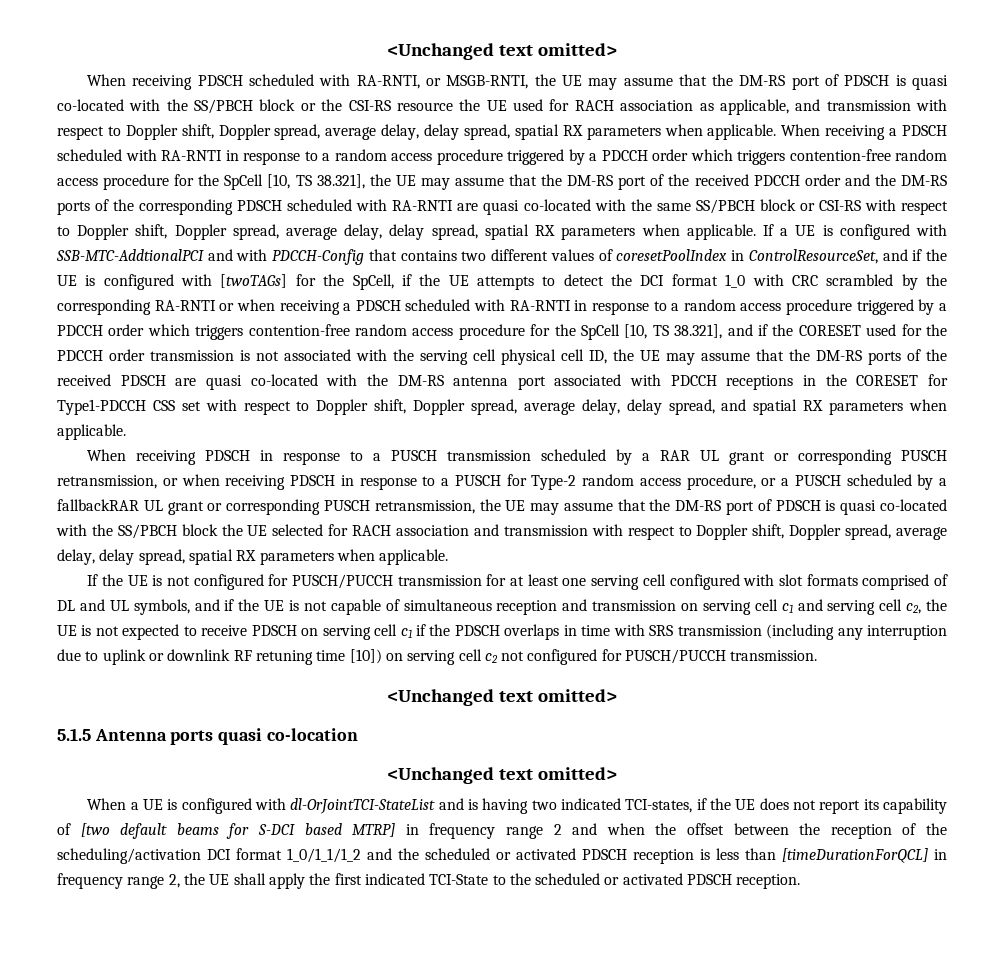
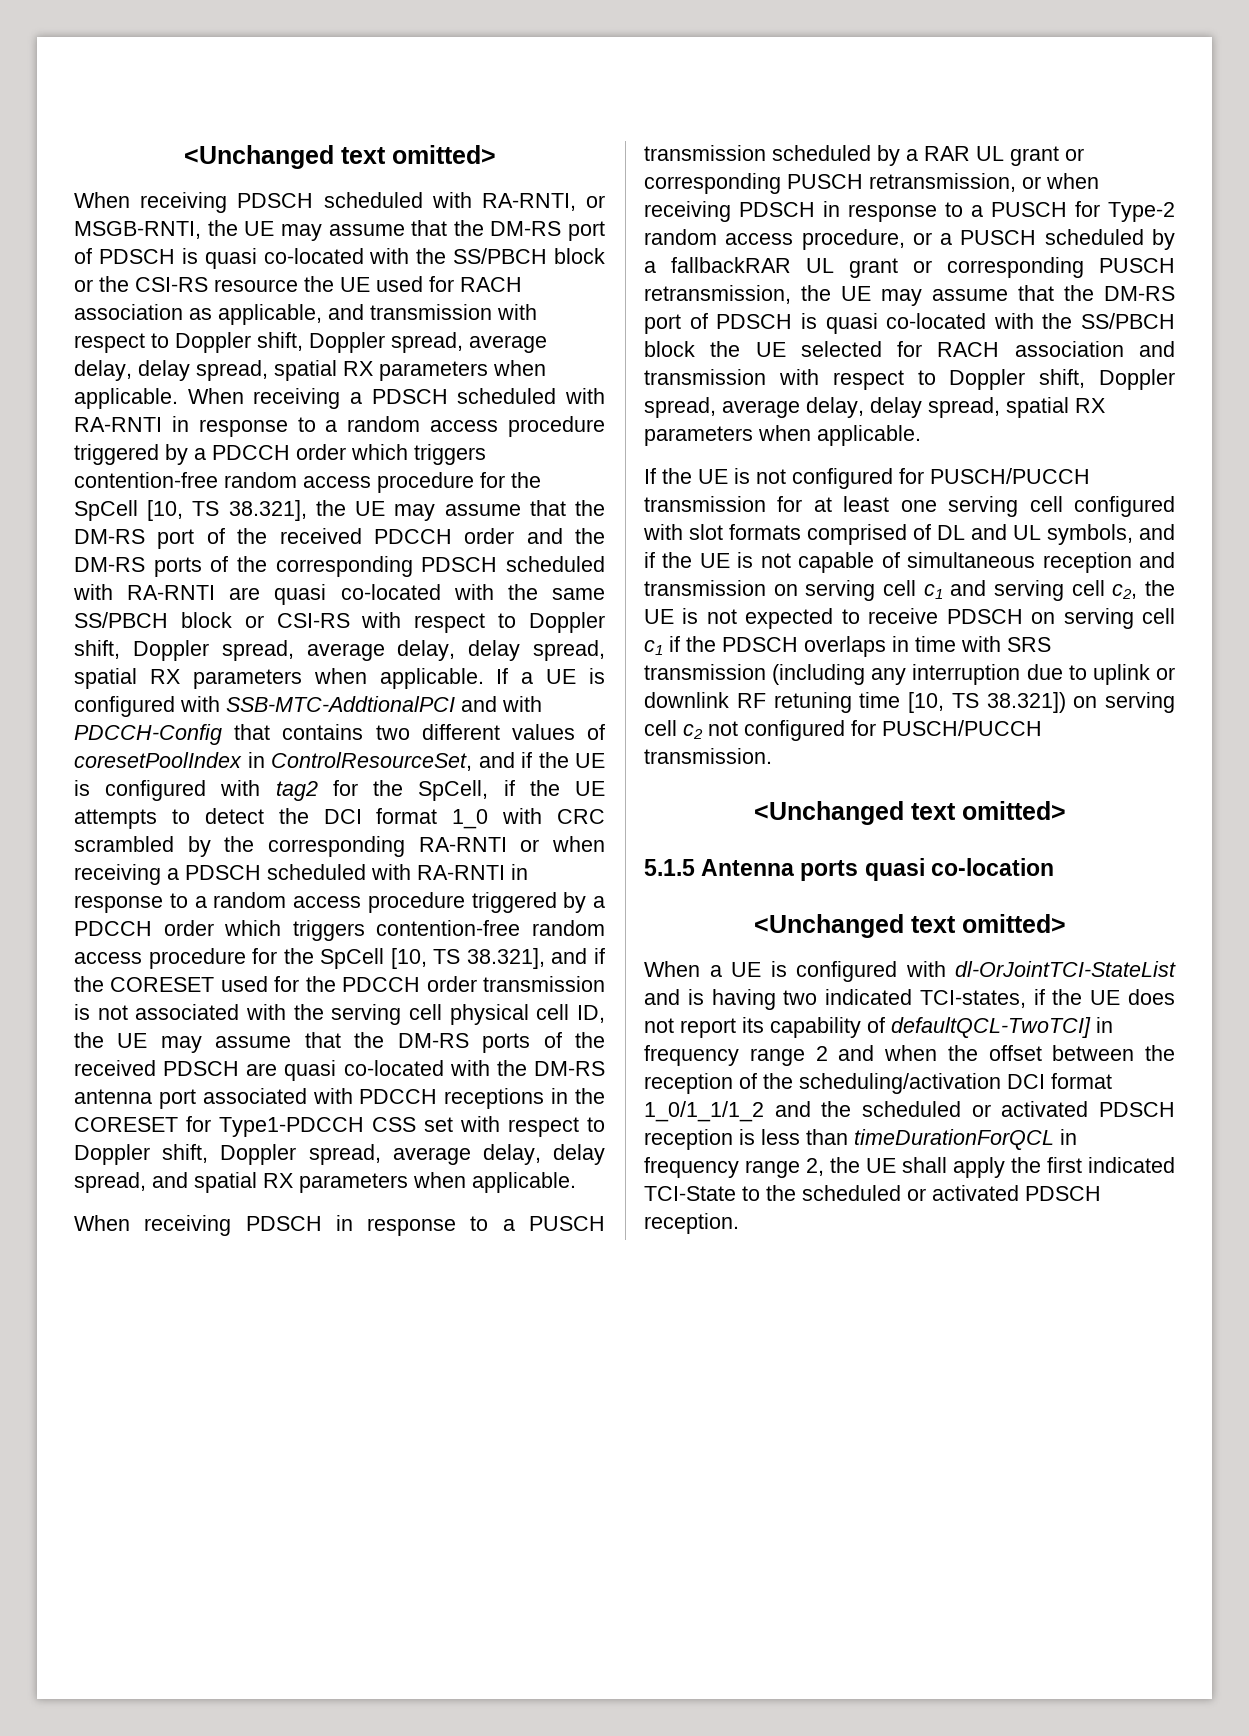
[220,274,288,288] [twoTAGs] -> [275,781,318,801] tag2
[349,649,382,664] [10]) -> [908,692,1066,713] [10, TS 38.321])
[80,823,396,839] [two default beams for S-DCI based MTRP] -> [891,1017,1091,1038] defaultQCL-TwoTCI]
[782,848,928,863] [timeDurationForQCL] -> [854,1129,1054,1150] timeDurationForQCL

